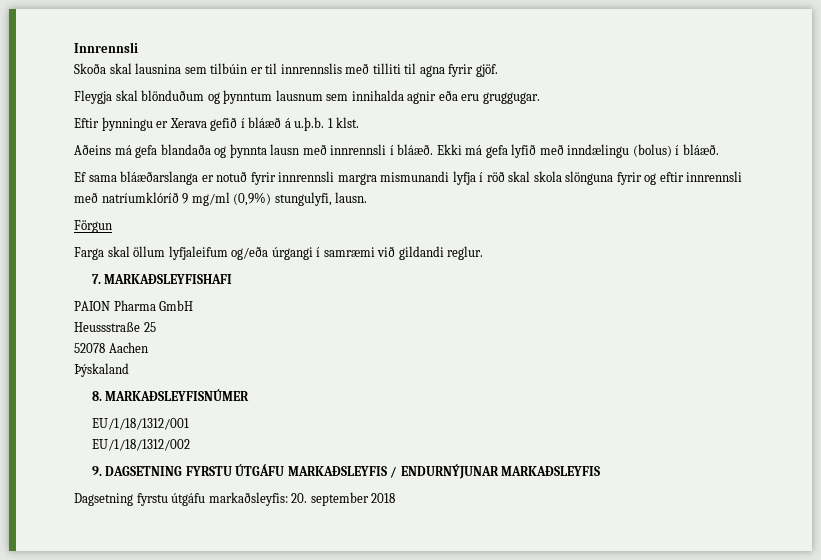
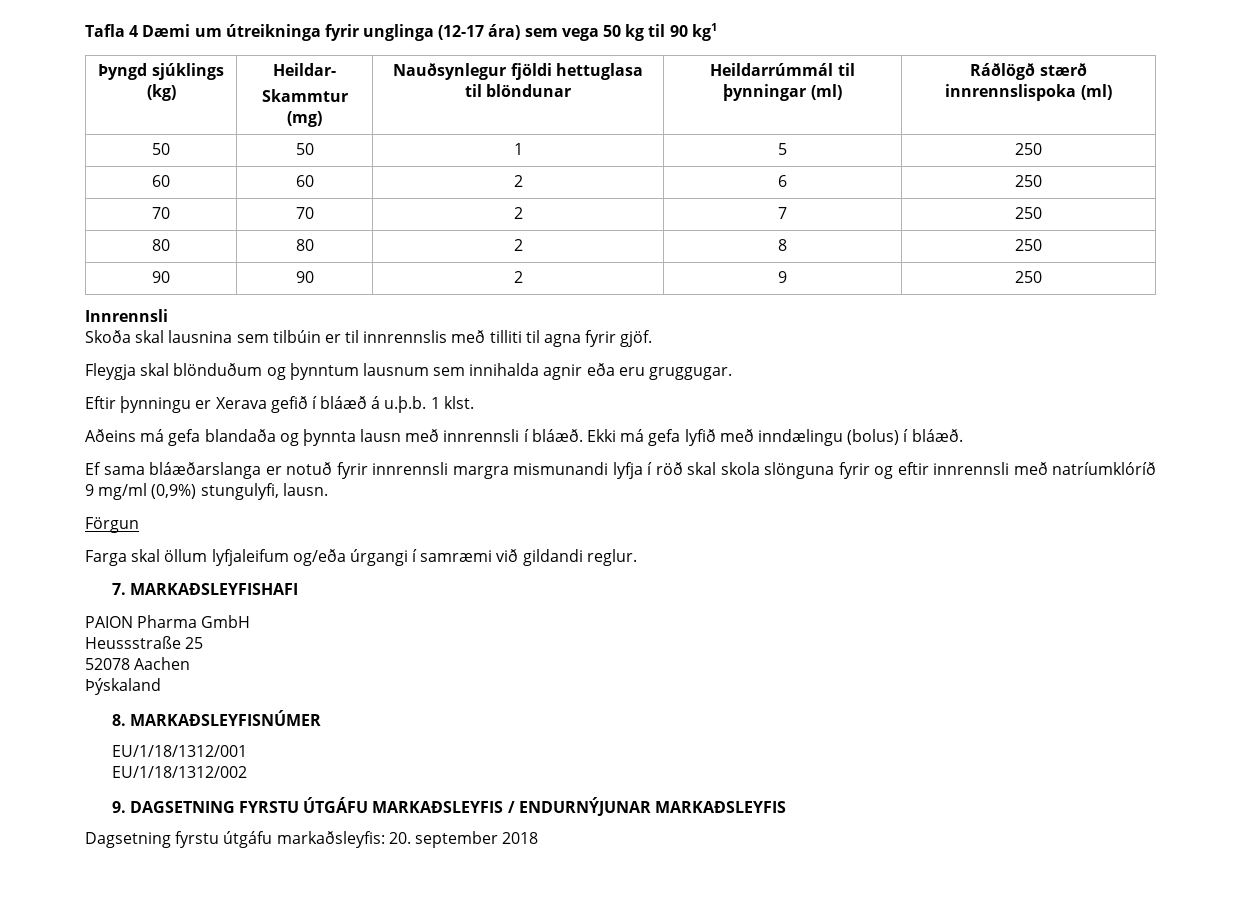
(74, 47) none -> [85,23,717,41] [98,63,224,80] [146,84,176,101] [273,63,336,76] [261,89,348,102] [287,111,322,127] [393,63,643,80] [464,84,572,97] [710,63,855,76] [723,84,842,101] [970,63,1087,80] [945,84,1112,101] [152,143,170,155] [295,143,314,155] [513,143,523,155] [778,143,787,155] [1015,143,1042,155] [152,175,170,187] [295,175,314,187] [513,175,523,187] [778,175,787,187] [1015,175,1042,187] [152,207,170,219] [295,207,314,219] [513,207,523,219] [778,207,787,219] [1015,207,1042,219] [152,239,170,251] [295,239,314,251] [513,239,523,251] [778,239,787,251] [1015,239,1042,251] [152,271,170,283] [295,271,314,283] [513,271,523,283] [778,271,787,283] [1015,271,1042,283] Tafla 4 Dæmi um útreikninga fyrir unglinga (12-17 ára) sem vega 50 kg til 90 kg1 // Þyngd sjúklings (kg) | Heildar- // Skammtur (mg) | Nauðsynlegur fjöldi hettuglasa til blöndunar | Heildarrúmmál til þynningar (ml) | Ráðlögð stærð innrennslispoka (ml) // 50 | 50 | 1 | 5 | 250 // 60 | 60 | 2 | 6 | 250 // 70 | 70 | 2 | 7 | 250 // 80 | 80 | 2 | 8 | 250 // 90 | 90 | 2 | 9 | 250 //

